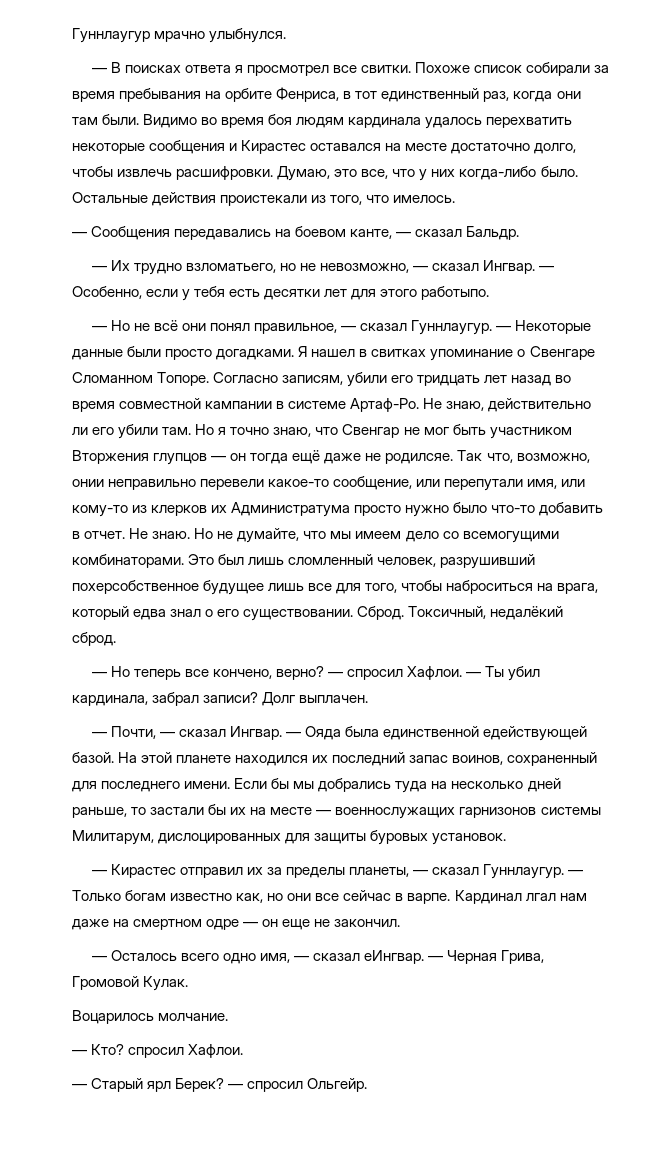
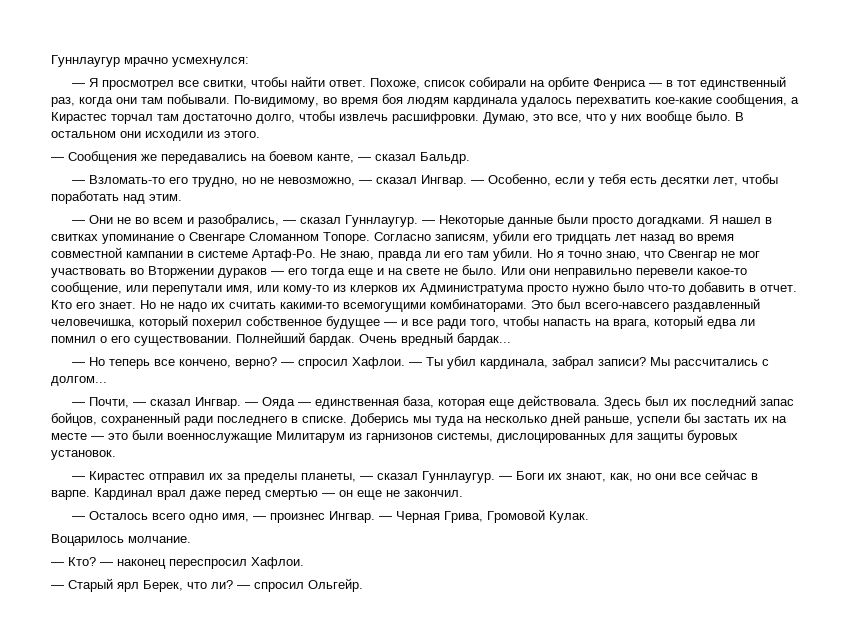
[209,28,287,43] [91,62,610,76] [72,87,340,102] улыбнулся. // — В поисках ответа я просмотрел все свитки. Похоже список собирали за время пребывания на орбите Фенриса, -> [172,57,249,67] [71,76,662,90] усмехнулся: // — Я просмотрел все свитки, чтобы найти ответ. Похоже, список собирали на орбите Фенриса —
[102,114,198,128] были. Видимо -> [167,94,319,107] побывали. По-видимому,
[72,140,448,154] некоторые сообщения и Кирастес оставался на месте -> [655,94,799,107] [51,112,179,124] кое-какие сообщения, а Кирастес торчал там
[459,166,578,180] [72,192,456,206] когда-либо было. Остальные действия проистекали из того, что имелось. -> [646,111,744,124] [51,131,260,141] вообще было. В остальном они исходили из этого.
(171, 233) none -> [141,154,157,161] же
[110,260,277,275] Их трудно взломатьего, -> [88,175,238,187] Взломать-то его трудно,
[324,286,490,300] [91,320,338,334] лет для этого работыпо. // — Но не всё они понял правильное, -> [712,174,778,186] [51,191,182,204] [71,214,279,227] лет, чтобы поработать над этим. // — Они не во всем и разобрались,
[488,398,592,412] действительно -> [378,251,422,261] правда
[118,424,192,439] убили там. -> [467,248,533,261] там убили.
[452,424,572,439] [72,450,590,465] [72,479,104,487] быть участником Вторжения глупцов — он тогда ещё даже не родилсяе. Так что, возможно, онии -> [51,265,550,278] участвовать во Вторжении дураков — его тогда еще и на свете не было. Или они
[129,528,559,543] [72,554,536,569] [72,580,362,595] Не знаю. Но не думайте, что мы имеем дело со всемогущими комбинаторами. Это был лишь сломленный человек, разрушивший похерсобственное будущее лишь все для -> [51,298,760,312] [51,315,466,329] Кто его знает. Но не надо их считать какими-то всемогущими комбинаторами. Это был всего-навсего раздавленный человечишка, который похерил собственное будущее — и все ради
[446,580,534,594] наброситься -> [543,319,591,326] напасть
[170,609,202,617] знал -> [740,319,755,326] [51,336,96,343] ли помнил
[357,606,564,620] [72,632,116,646] Сброд. Токсичный, недалёкий сброд. -> [236,332,511,346] Полнейший бардак. Очень вредный бардак...
[262,692,369,706] Долг выплачен. -> [649,357,769,369] [51,376,107,386] Мы рассчитались с долгом...
[345,726,588,741] [72,752,598,766] [72,778,392,792] была единственной едействующей базой. На этой планете находился их последний запас воинов, сохраненный для последнего имени. Если бы мы добрались -> [297,395,794,409] [51,412,431,426] — единственная база, которая еще действовала. Здесь был их последний запас бойцов, сохраненный ради последнего в списке. Доберись мы
[131,804,227,815] то застали бы -> [637,413,750,426] успели бы застать
[335,807,601,819] [72,830,154,845] военнослужащих гарнизонов системы Милитарум, -> [108,430,493,443] это были военнослужащие Милитарум из гарнизонов системы,
[72,890,233,901] Только богам известно -> [515,471,606,482] Боги их знают,
[525,893,587,901] [72,919,240,930] лгал нам даже на смертном одре -> [157,490,318,500] врал даже перед смертью
[313,950,425,964] сказал еИнгвар. -> [269,511,375,523] произнес Ингвар.
[128,1047,185,1058] спросил -> [100,559,247,569] — наконец переспросил
[175,1078,225,1092] Берек? -> [143,580,233,592] Берек, что ли?

